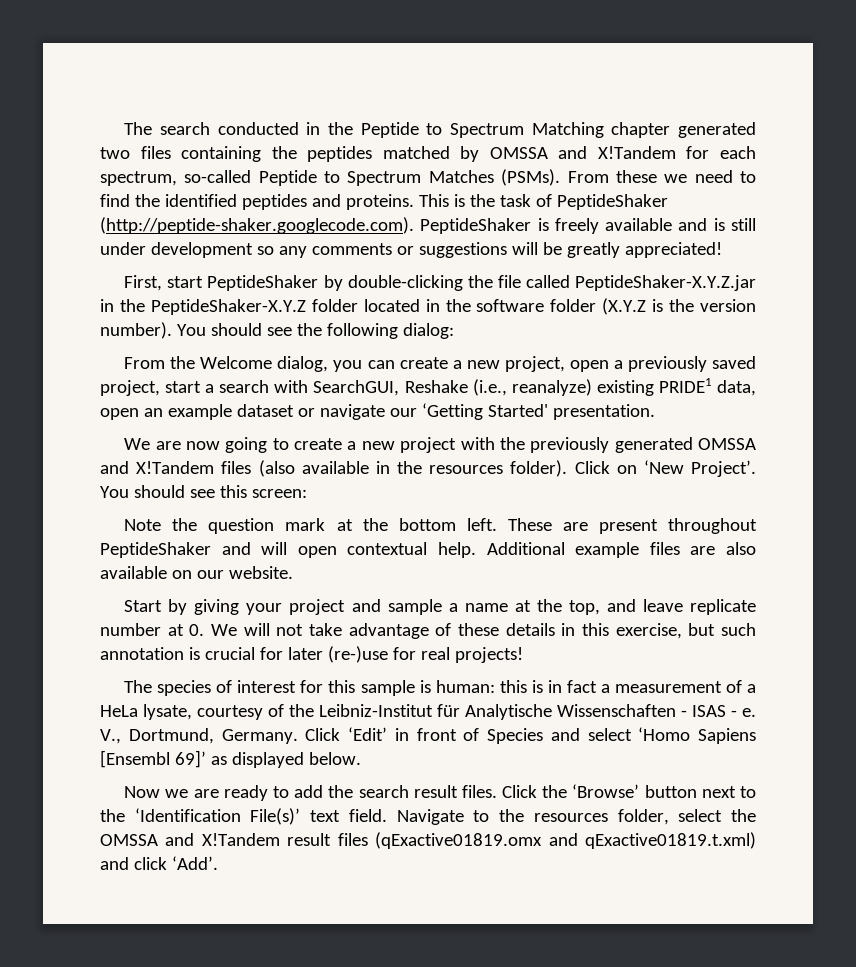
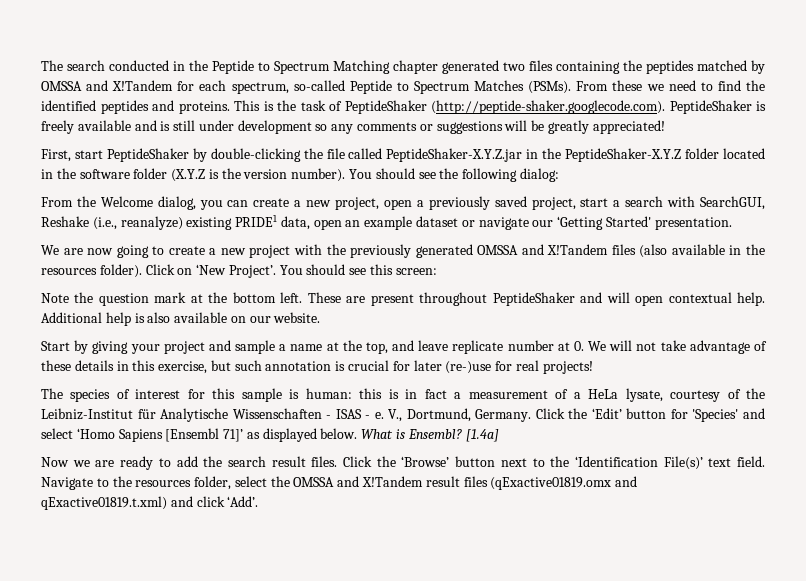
[575,542,716,558] example files are -> [105,312,145,326] help is
[348,727,543,744] ‘Edit’ in front of Species -> [568,408,739,422] the ‘Edit’ button for 'Species'
[174,750,206,768] 69]’ -> [223,429,244,442] 71]’
(361, 758) none -> [361,429,499,442] What is Ensembl? [1.4a]

